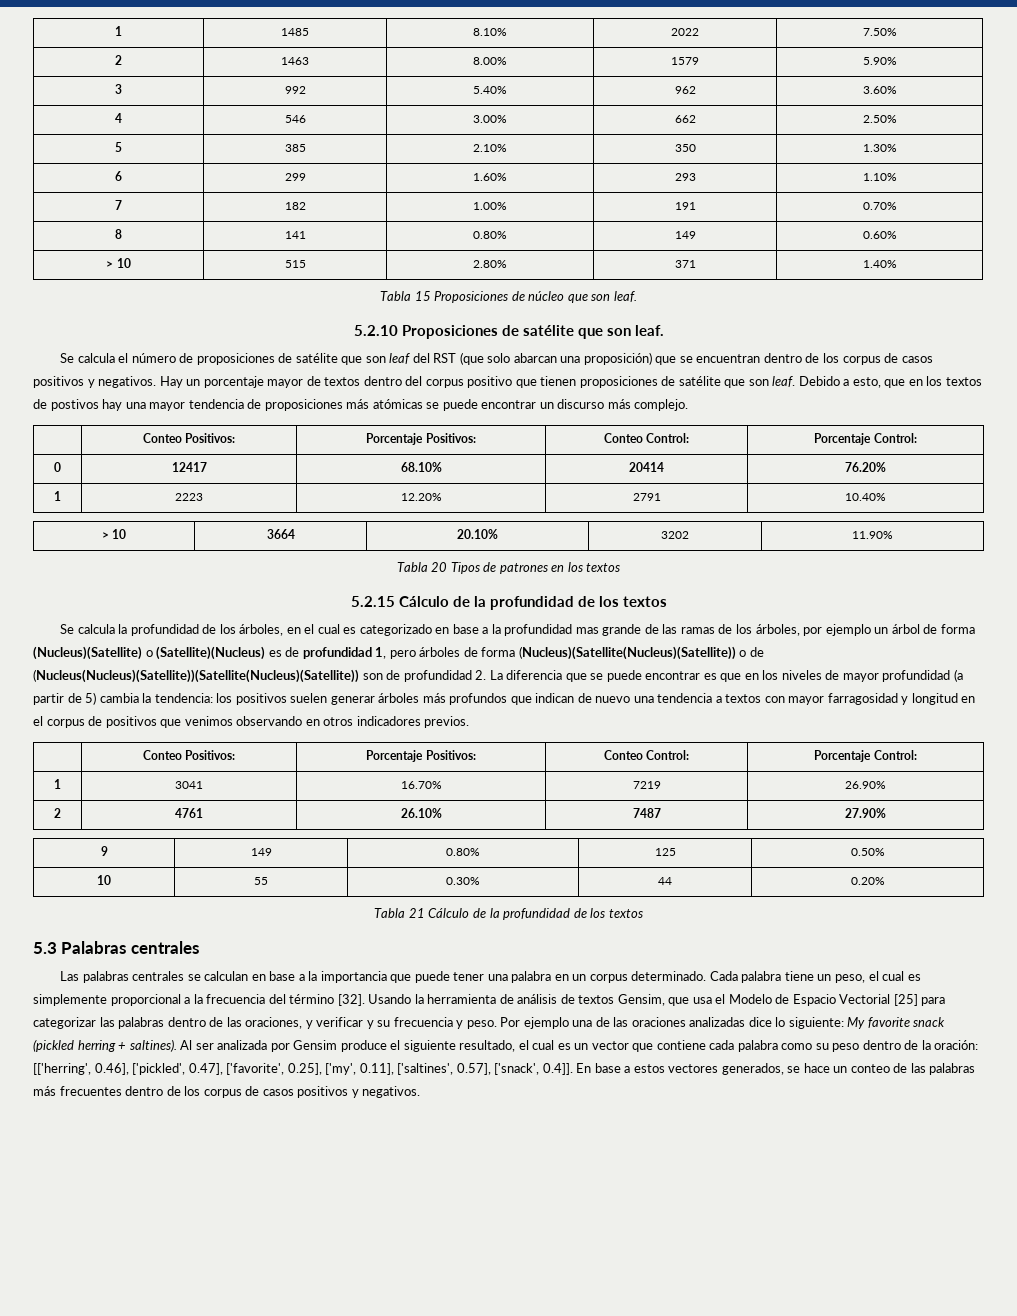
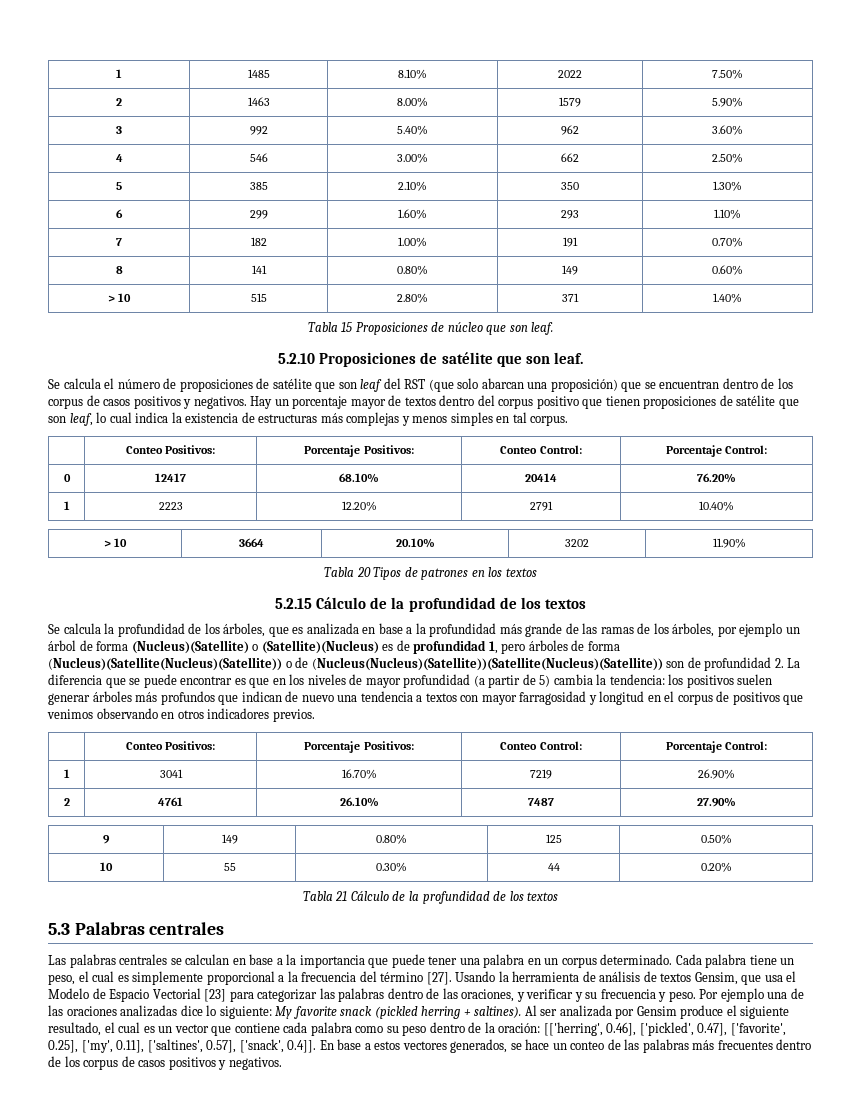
[772,376,982,388] [33,399,689,411] leaf. Debido a esto, que en los textos de postivos hay una mayor tendencia de proposiciones más atómicas se puede encontrar un discurso más complejo. -> [69,412,569,426] leaf, lo cual indica la existencia de estructuras más complejas y menos simples en tal corpus.
[286,624,432,636] en el cual es categorizado -> [268,623,359,637] que es analizada
[575,627,599,634] mas -> [499,624,522,634] más
[337,994,365,1006] [32]. -> [426,972,452,985] [27].
[893,994,918,1006] [25] -> [204,989,227,1002] [23]

